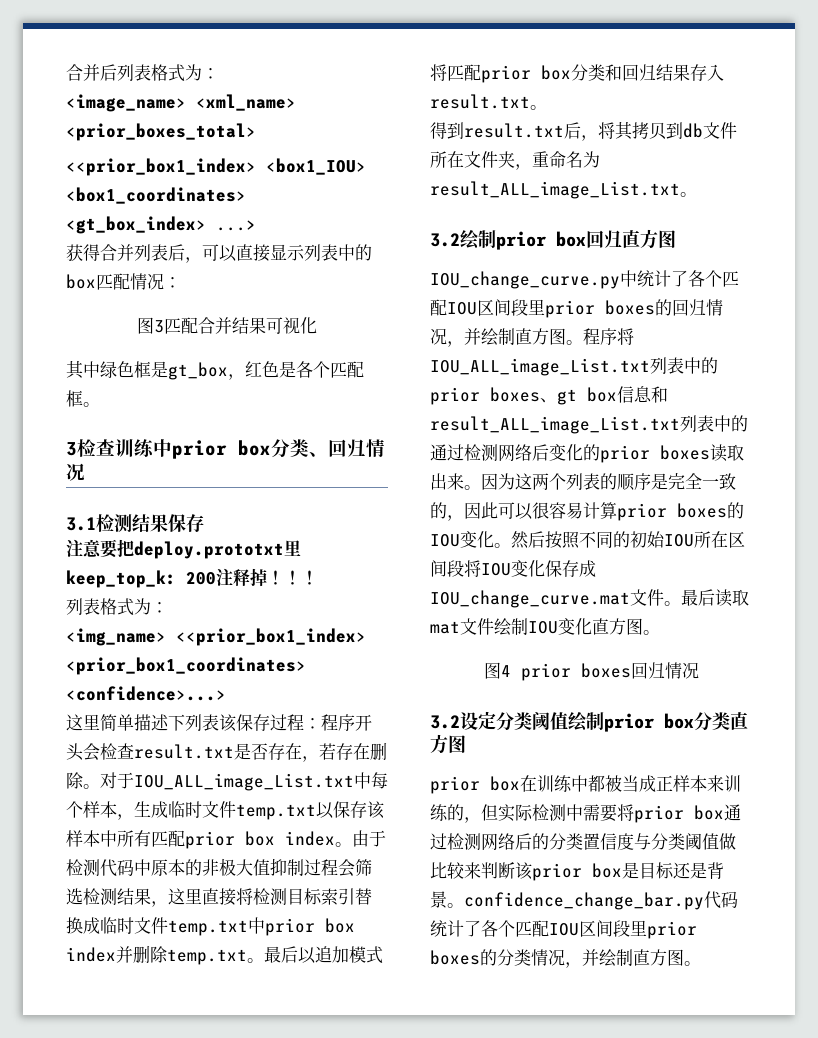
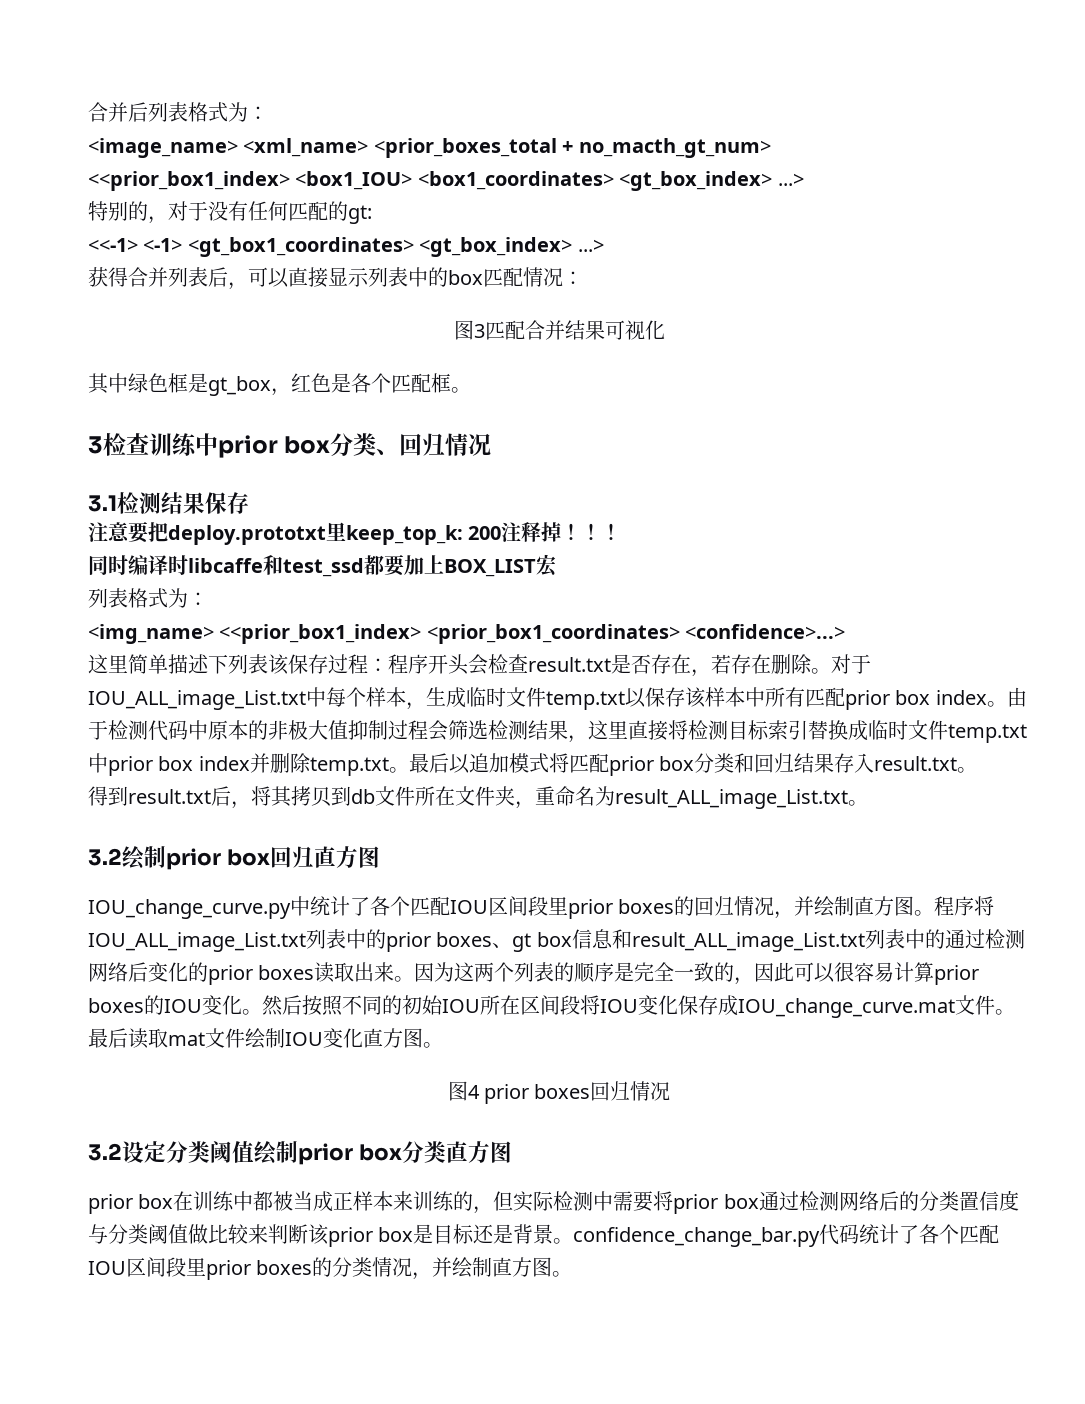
[66,123,256,141] <prior_boxes_total> -> [373,138,771,158] <prior_boxes_total + no_macth_gt_num>
(256, 225) none -> [88,201,372,224] [88,237,604,257] // 特别的，对于没有任何匹配的gt: // <<-1> <-1> <gt_box1_coordinates> <gt_box_index> ...>
(318, 577) none -> [88,554,557,577] // 同时编译时libcaffe和test_ssd都要加上BOX_LIST宏

